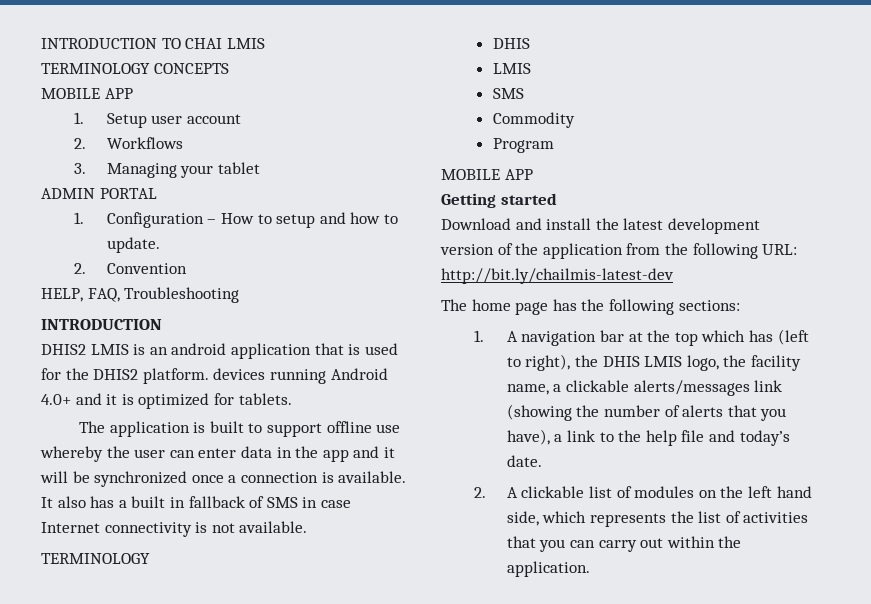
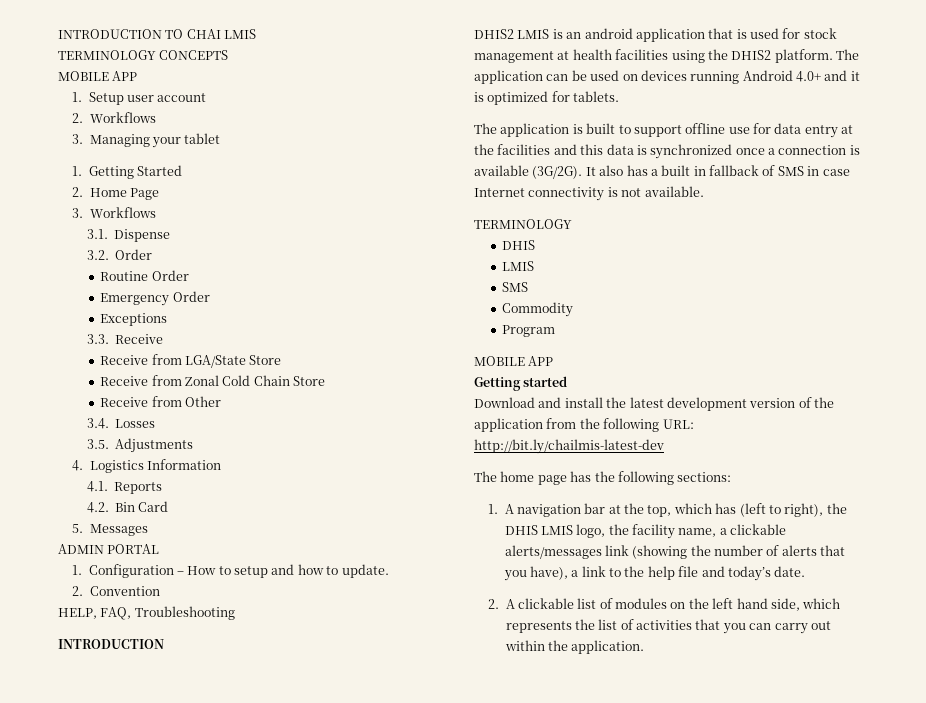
(261, 168) none -> [72,165,182,179] [72,187,159,200] [72,207,156,218] [86,229,170,242] [86,249,152,260] [100,270,189,281] [100,291,210,306] [100,313,168,326] [86,334,163,344] [100,354,282,368] [100,375,326,386] [100,396,222,407] [86,418,155,429] [86,438,193,453] [72,459,221,473] [86,481,162,494] [86,501,169,513] [72,524,148,536] // 1. Getting Started // 2. Home Page // 3. Workflows // 3.1. Dispense // 3.2. Order // Routine Order // Emergency Order // Exceptions // 3.3. Receive // Receive from LGA/State Store // Receive from Zonal Cold Chain Store // Receive from Other // 3.4. Losses // 3.5. Adjustments // 4. Logistics Information // 4.1. Reports // 4.2. Bin Card // 5. Messages
[65,368,209,384] the DHIS2 platform. -> [803,28,837,39] [474,49,859,63] [474,70,638,84] stock management at health facilities using the DHIS2 platform. The application can be used on
[40,446,395,462] [40,471,90,483] whereby the user can enter data in the app and it will be -> [753,123,854,138] [474,144,647,155] for data entry at the facilities and this data is
[338,471,407,483] available. -> [474,165,583,179] available (3G/2G).
[674,332,698,346] top -> [647,505,672,517] top,

